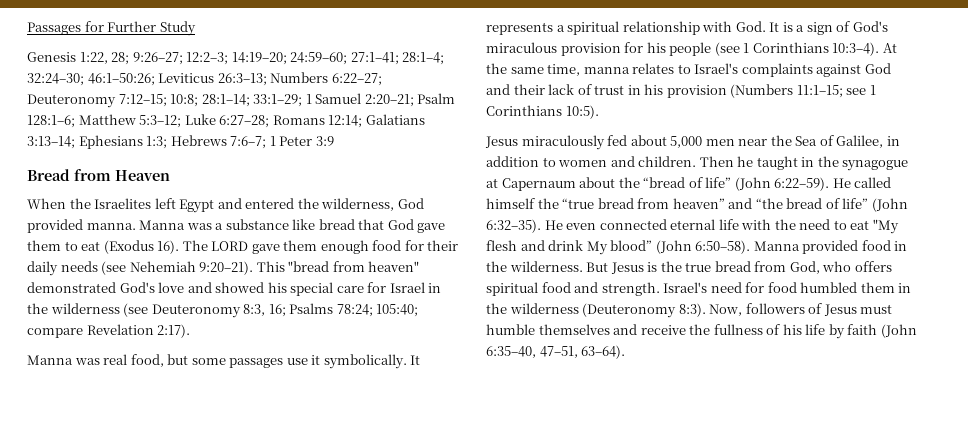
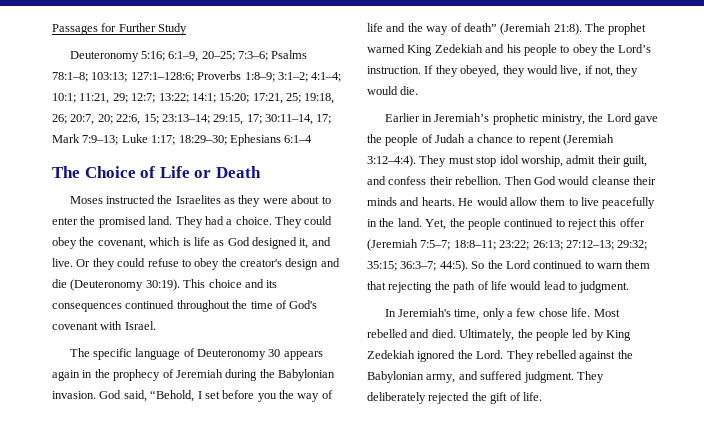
[27,52,445,65] [27,72,382,86] [27,93,456,108] [27,114,425,128] [27,135,334,149] [27,169,170,181] [27,198,424,213] [27,219,446,233] [27,240,459,254] [27,261,420,276] [27,282,442,296] [27,303,419,318] [27,324,191,338] [27,354,421,369] [486,21,888,35] [486,42,897,56] [486,63,891,77] [486,84,876,98] [486,105,599,119] [485,135,900,150] [486,156,909,171] [486,177,892,191] [486,198,908,212] [486,219,899,234] [486,240,908,255] [486,261,892,274] [486,282,912,296] [486,303,893,318] [486,324,917,339] [486,345,626,359] Genesis 1:22, 28; 9:26–27; 12:2–3; 14:19–20; 24:59–60; 27:1–41; 28:1–4; 32:24–30; 46:1–50:26; Leviticus 26:3–13; Numbers 6:22–27; Deuteronomy 7:12–15; 10:8; 28:1–14; 33:1–29; 1 Samuel 2:20–21; Psalm 128:1–6; Matthew 5:3–12; Luke 6:27–28; Romans 12:14; Galatians 3:13–14; Ephesians 1:3; Hebrews 7:6–7; 1 Peter 3:9 // Bread from Heaven // When the Israelites left Egypt and entered the wilderness, God provided manna. Manna was a substance like bread that God gave them to eat (Exodus 16). The LORD gave them enough food for their daily needs (see Nehemiah 9:20–21). This "bread from heaven" demonstrated God's love and showed his special care for Israel in the wilderness (see Deuteronomy 8:3, 16; Psalms 78:24; 105:40; compare Revelation 2:17). // Manna was real food, but some passages use it symbolically. It represents a spiritual relationship with God. It is a sign of God's miraculous provision for his people (see 1 Corinthians 10:3–4). At the same time, manna relates to Israel's complaints against God and their lack of trust in his provision (Numbers 11:1–15; see 1 Corinthians 10:5). // Jesus miraculously fed about 5,000 men near the Sea of Galilee, in addition to women and children. Then he taught in the synagogue at Capernaum about the “bread of life” (John 6:22–59). He called himself the “true bread from heaven” and “the bread of life” (John 6:32–35). He even connected eternal life with the need to eat "My flesh and drink My blood” (John 6:50–58). Manna provided food in the wilderness. But Jesus is the true bread from God, who offers spiritual food and strength. Israel's need for food humbled them in the wilderness (Deuteronomy 8:3). Now, followers of Jesus must humble themselves and receive the fullness of his life by faith (John 6:35–40, 47–51, 63–64). -> [69,50,308,62] [52,71,342,82] [52,93,335,104] [52,114,332,125] [52,134,313,146] [52,166,261,178] [69,195,331,207] [52,216,333,228] [52,237,331,249] [52,258,340,270] [52,279,278,291] [52,300,318,312] [52,321,156,330] [69,348,323,360] [52,369,335,381] [52,390,333,402] [367,23,647,35] [367,44,652,56] [367,65,639,77] [367,86,419,95] [384,113,659,125] [367,134,614,146] [367,155,647,167] [367,176,656,185] [367,197,656,209] [367,218,645,230] [367,239,648,251] [367,260,651,272] [367,281,630,293] [384,308,620,320] [367,329,631,341] [367,350,633,362] [367,371,604,383] [367,392,542,404] Deuteronomy 5:16; 6:1–9, 20–25; 7:3–6; Psalms 78:1–8; 103:13; 127:1–128:6; Proverbs 1:8–9; 3:1–2; 4:1–4; 10:1; 11:21, 29; 12:7; 13:22; 14:1; 15:20; 17:21, 25; 19:18, 26; 20:7, 20; 22:6, 15; 23:13–14; 29:15, 17; 30:11–14, 17; Mark 7:9–13; Luke 1:17; 18:29–30; Ephesians 6:1–4 // The Choice of Life or Death // Moses instructed the Israelites as they were about to enter the promised land. They had a choice. They could obey the covenant, which is life as God designed it, and live. Or they could refuse to obey the creator's design and die (Deuteronomy 30:19). This choice and its consequences continued throughout the time of God's covenant with Israel. // The specific language of Deuteronomy 30 appears again in the prophecy of Jeremiah during the Babylonian invasion. God said, “Behold, I set before you the way of life and the way of death” (Jeremiah 21:8). The prophet warned King Zedekiah and his people to obey the Lord’s instruction. If they obeyed, they would live, if not, they would die. // Earlier in Jeremiah’s prophetic ministry, the Lord gave the people of Judah a chance to repent (Jeremiah 3:12–4:4). They must stop idol worship, admit their guilt, and confess their rebellion. Then God would cleanse their minds and hearts. He would allow them to live peacefully in the land. Yet, the people continued to reject this offer (Jeremiah 7:5–7; 18:8–11; 23:22; 26:13; 27:12–13; 29:32; 35:15; 36:3–7; 44:5). So the Lord continued to warn them that rejecting the path of life would lead to judgment. // In Jeremiah's time, only a few chose life. Most rebelled and died. Ultimately, the people led by King Zedekiah ignored the Lord. They rebelled against the Babylonian army, and suffered judgment. They deliberately rejected the gift of life.

